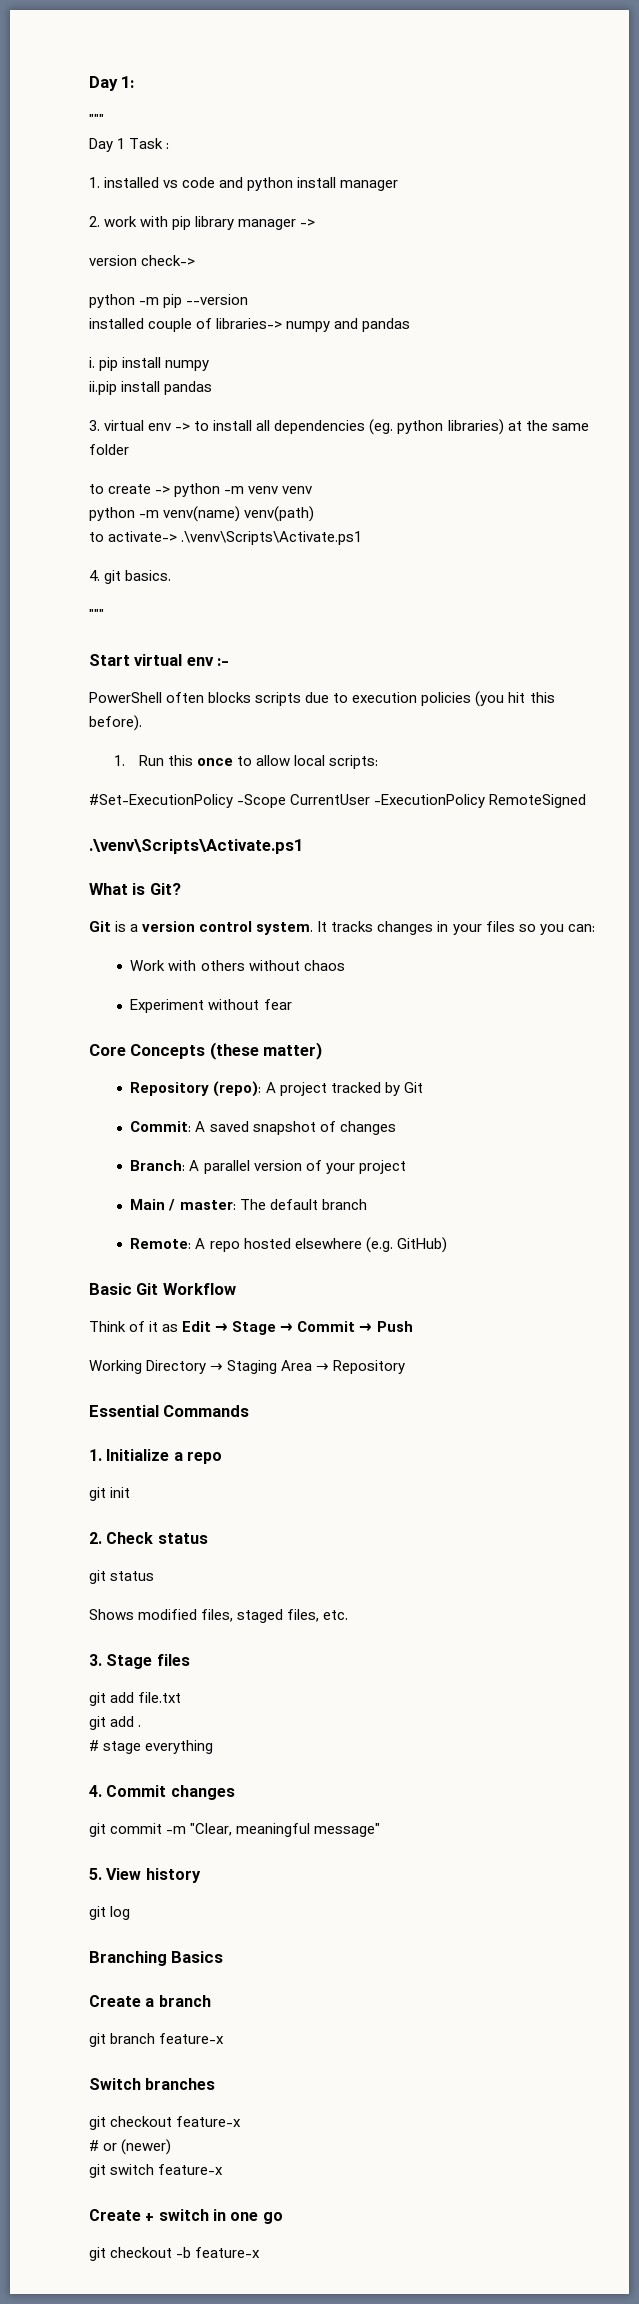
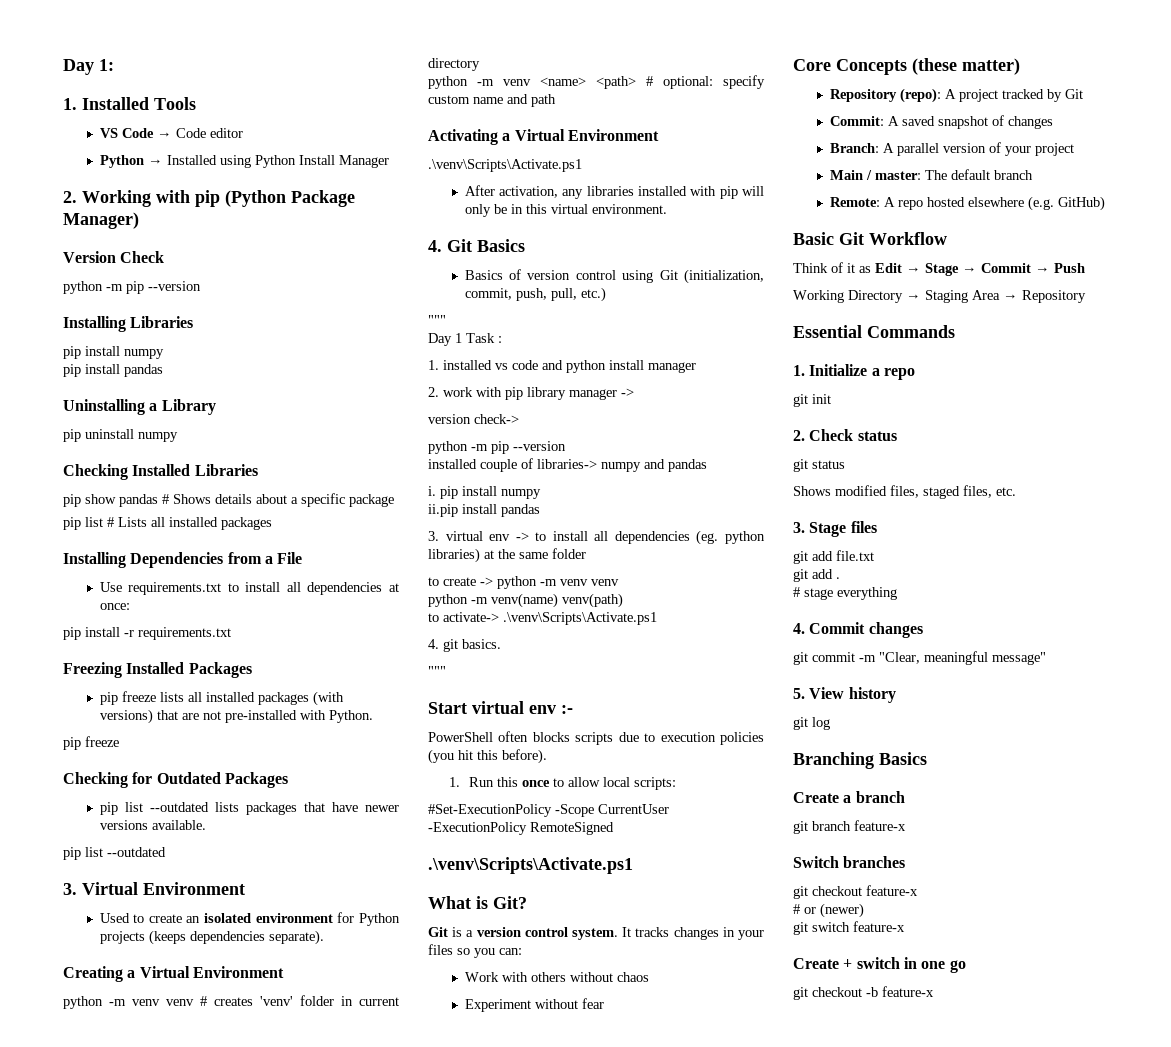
(135, 82) none -> [63,97,196,110] [99,128,243,138] [99,155,389,168] [63,190,355,207] [63,212,139,229] [63,251,165,263] [63,281,201,294] [63,316,194,332] [63,346,164,359] [63,364,163,377] [63,399,216,415] [63,429,178,442] [63,464,258,480] [63,493,394,507] [63,517,272,530] [63,552,303,568] [99,582,399,595] [99,603,130,610] [63,627,231,640] [63,662,252,678] [99,691,344,706] [99,709,373,724] [63,736,119,750] [63,772,288,788] [99,802,399,815] [99,820,206,830] [63,847,166,860] [63,882,245,895] [99,912,400,926] [99,930,324,945] [63,966,284,982] [63,995,399,1009] [428,58,480,71] [428,75,765,89] [428,94,556,107] [428,129,659,145] [428,159,582,172] [464,185,764,199] [464,204,667,217] [428,239,525,252] [464,269,764,284] [464,287,606,302] // 1. Installed Tools // VS Code → Code editor // Python → Installed using Python Install Manager // 2. Working with pip (Python Package Manager) // Version Check // python -m pip --version // Installing Libraries // pip install numpy // pip install pandas // Uninstalling a Library // pip uninstall numpy // Checking Installed Libraries // pip show pandas # Shows details about a specific package // pip list # Lists all installed packages // Installing Dependencies from a File // Use requirements.txt to install all dependencies at once: // pip install -r requirements.txt // Freezing Installed Packages // pip freeze lists all installed packages (with versions) that are not pre-installed with Python. // pip freeze // Checking for Outdated Packages // pip list --outdated lists packages that have newer versions available. // pip list --outdated // 3. Virtual Environment // Used to create an isolated environment for Python projects (keeps dependencies separate). // Creating a Virtual Environment // python -m venv venv # creates 'venv' folder in current directory // python -m venv <name> <path> # optional: specify custom name and path // Activating a Virtual Environment // .\venv\Scripts\Activate.ps1 // After activation, any libraries installed with pip will only be in this virtual environment. // 4. Git Basics // Basics of version control using Git (initialization, commit, push, pull, etc.)

